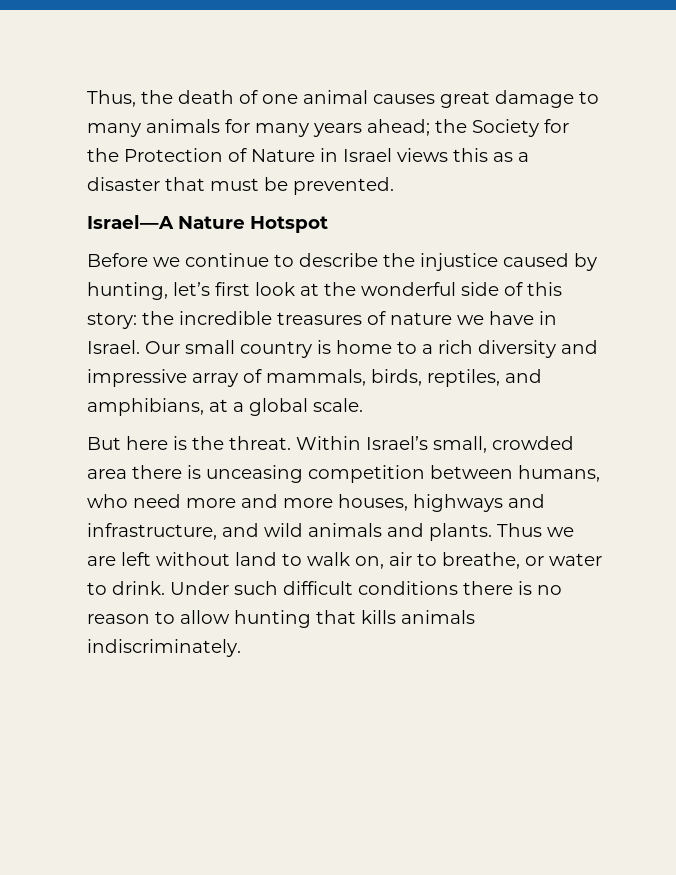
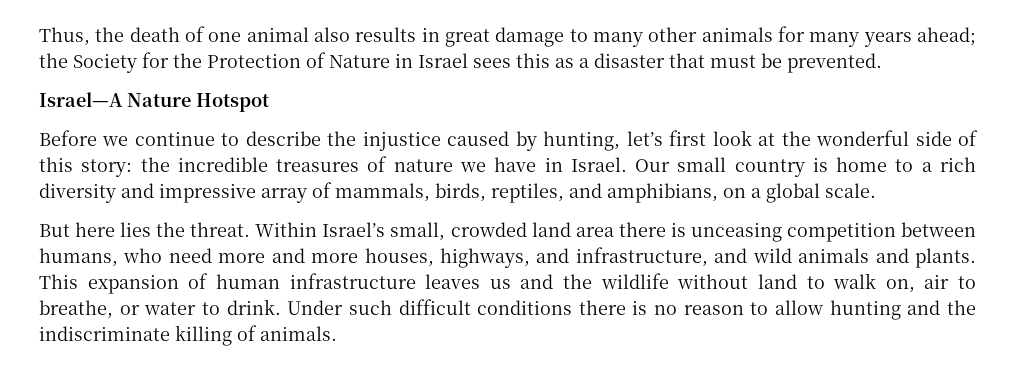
[373,94,435,104] causes -> [314,27,440,42] also results in
(141, 130) none -> [648,27,698,42] other
[397,148,448,162] views -> [473,58,511,68] sees
[209,399,228,412] at -> [723,188,746,198] on
[173,436,187,450] is -> [120,222,152,237] lies
(574, 443) none -> [531,222,571,237] land
[413,494,503,512] highways -> [440,248,530,268] highways,
[497,523,574,537] [87,552,151,566] Thus we are left -> [39,273,669,294] This expansion of human infrastructure leaves us and the wildlife
[316,610,475,624] [87,639,241,657] that kills animals indiscriminately. -> [907,300,976,315] [39,325,337,346] and the indiscriminate killing of animals.

